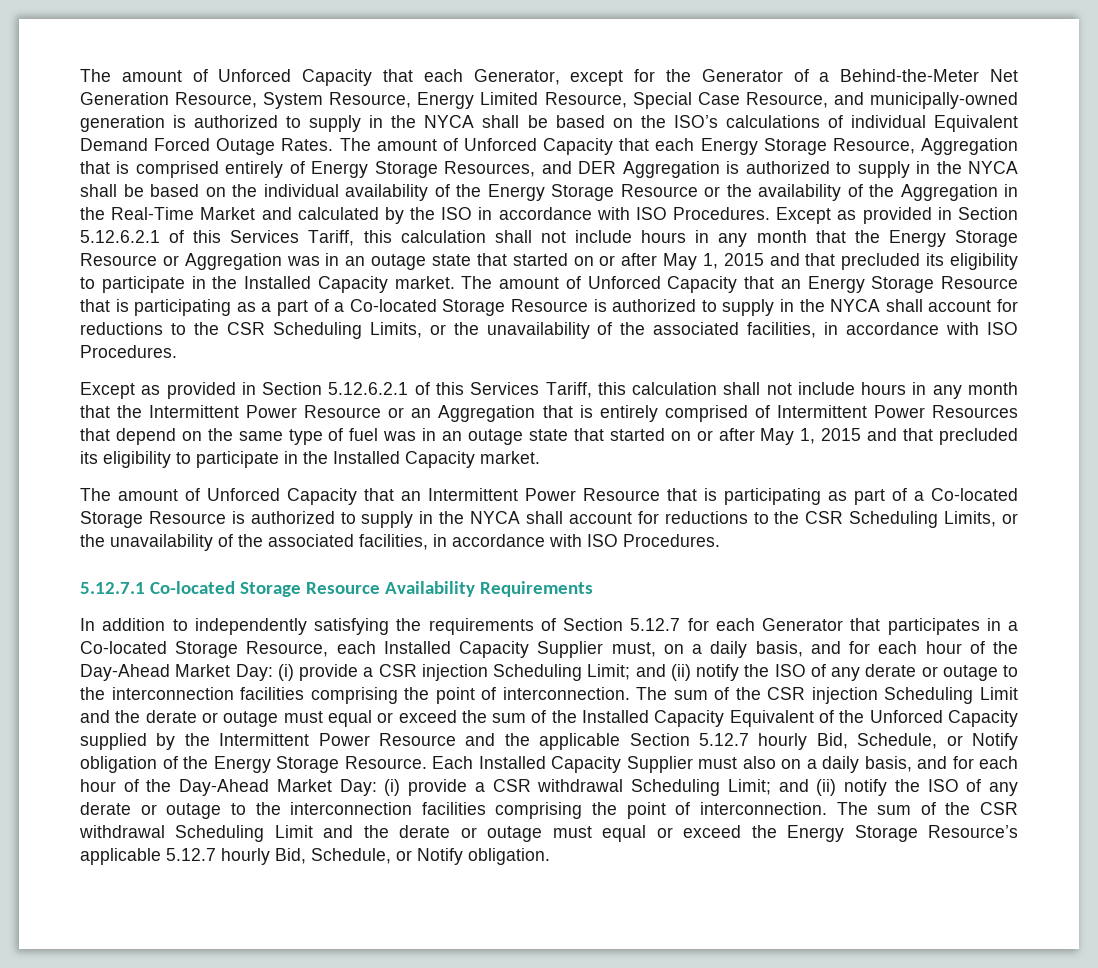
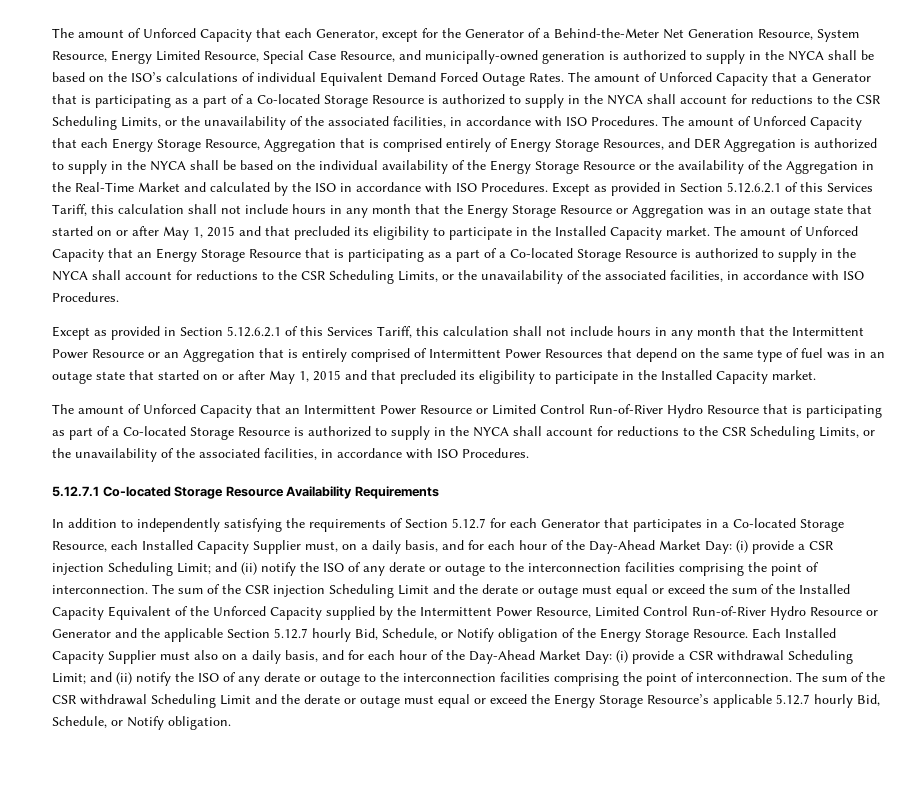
(650, 144) none -> [801,73,871,82] [52,94,881,108] [52,116,862,130] [52,138,77,148] a Generator that is participating as a part of a Co-located Storage Resource is authorized to supply in the NYCA shall account for reductions to the CSR Scheduling Limits, or the unavailability of the associated facilities, in accordance with ISO Procedures. The amount of Unforced Capacity that
(660, 494) none -> [476,404,759,418] or Limited Control Run-of-River Hydro Resource
[379,733,456,746] Resource -> [536,606,878,620] [52,629,111,638] Resource, Limited Control Run-of-River Hydro Resource or Generator

